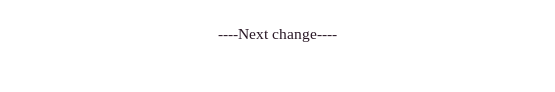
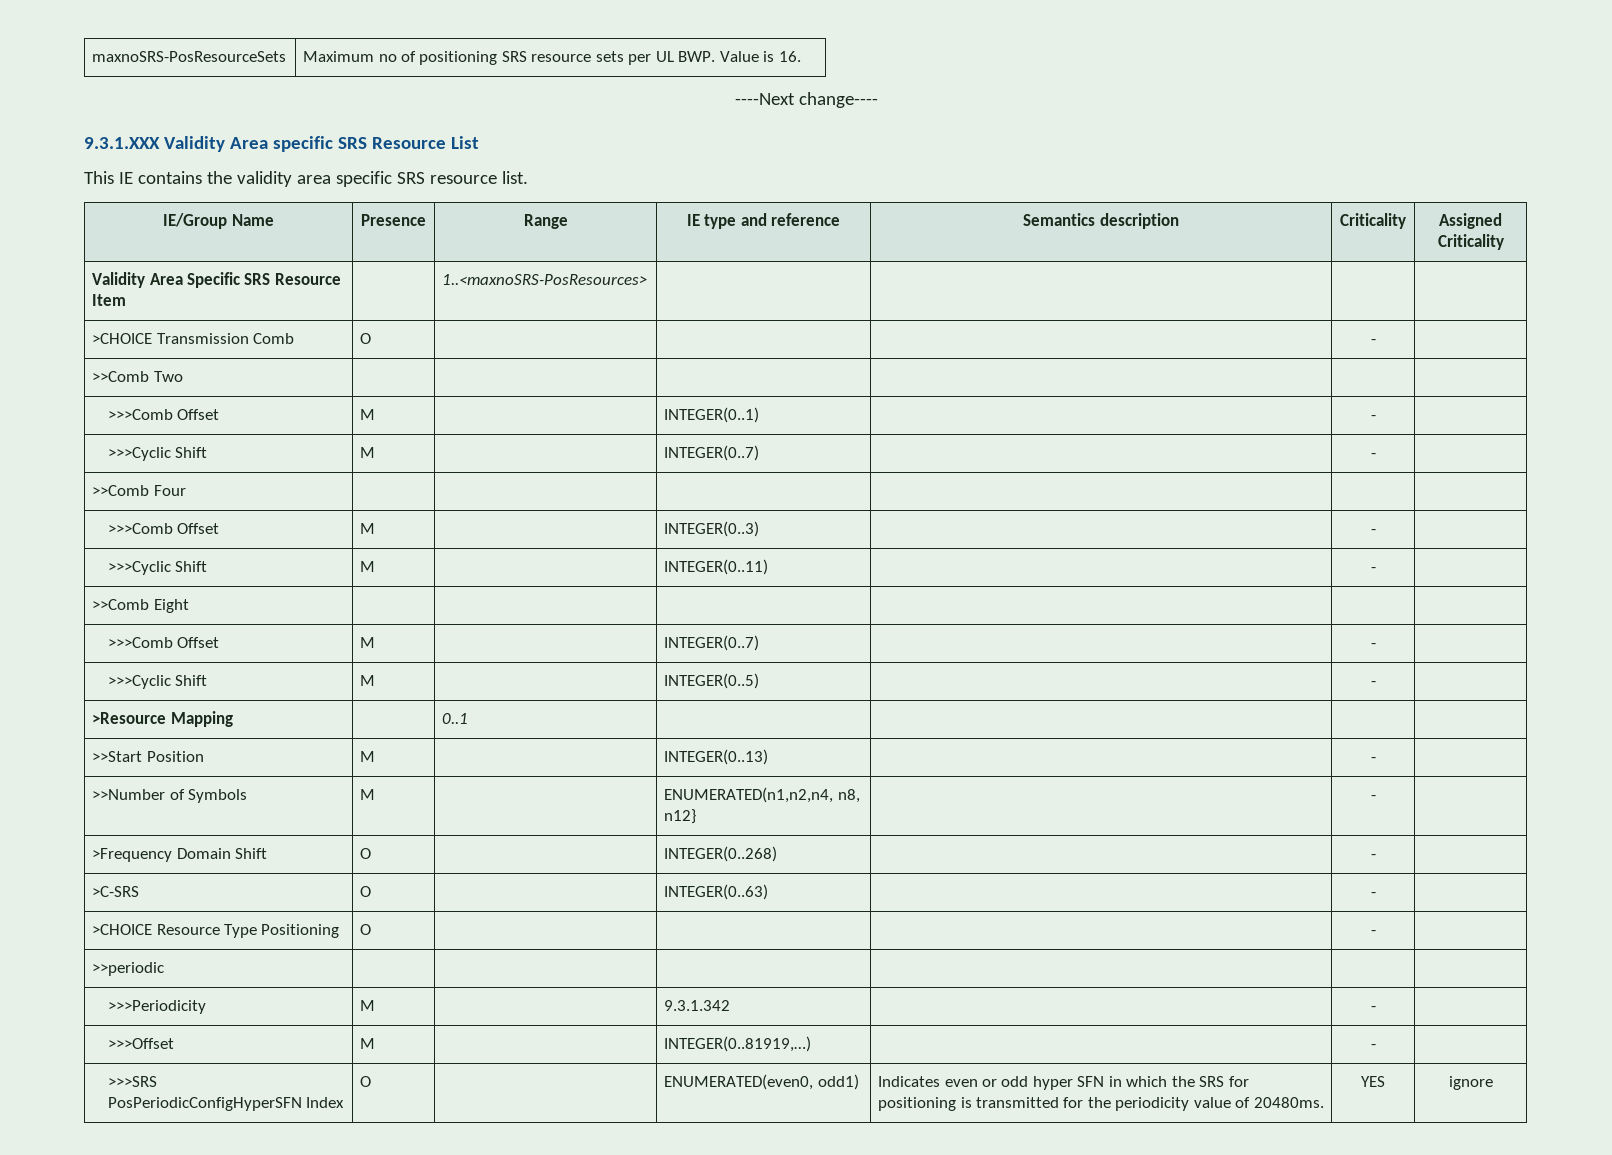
[217,29,338,42] ----Next change---- -> [92,51,287,62] [303,51,801,65] [734,92,878,108] [84,136,479,152] [84,171,528,187] [163,213,274,229] [361,214,426,226] [523,214,568,229] [686,213,841,229] [1023,213,1179,229] [1340,213,1406,229] [1439,213,1502,229] [1437,234,1504,250] [92,272,341,288] [92,294,127,306] [442,274,648,285] [92,333,294,344] [360,333,372,344] [1370,339,1376,344] [92,371,183,382] [107,409,220,420] [360,409,376,420] [664,407,760,423] [1370,415,1376,420] [107,447,208,461] [360,447,376,458] [664,445,760,461] [1370,453,1376,458] [92,485,186,496] [107,523,220,534] [360,523,376,534] [664,521,760,537] [1370,529,1376,534] [107,561,208,575] [360,561,376,572] [664,559,769,575] [1370,567,1376,572] [92,599,189,613] [107,637,220,648] [360,637,376,648] [664,635,760,651] [1370,643,1376,648] [107,675,208,689] [360,675,376,686] [664,673,760,689] [1370,681,1376,686] [92,711,233,727] [442,713,469,724] [92,751,204,762] [360,751,376,762] [664,749,769,765] [1370,757,1376,762] [92,789,247,803] [360,789,376,800] [664,787,860,803] [664,809,697,824] [1370,795,1376,800] [92,848,267,862] [360,848,372,859] [664,846,778,862] [1370,854,1376,859] [92,886,140,897] [360,886,372,897] [664,884,769,900] [1370,892,1376,897] [92,924,340,938] [360,924,372,935] [1370,930,1376,935] [92,962,165,976] [107,1000,206,1014] [360,1000,376,1011] [664,1000,731,1011] [1370,1006,1376,1011] [107,1038,174,1049] [360,1038,376,1049] [664,1036,812,1052] [1370,1044,1376,1049] [107,1076,157,1087] [107,1097,345,1111] [360,1076,372,1087] [664,1074,859,1090] [878,1076,1249,1090] [878,1097,1324,1111] [1361,1076,1385,1087] [1448,1076,1493,1090] maxnoSRS-PosResourceSets | Maximum no of positioning SRS resource sets per UL BWP. Value is 16. // ----Next change---- // 9.3.1.XXX Validity Area specific SRS Resource List // This IE contains the validity area specific SRS resource list. // IE/Group Name | Presence | Range | IE type and reference | Semantics description | Criticality | Assigned Criticality // Validity Area Specific SRS Resource Item | | 1..<maxnoSRS-PosResources> | | | | // >CHOICE Transmission Comb | O | | | | - | // >>Comb Two | | | | | | // >>>Comb Offset | M | | INTEGER(0..1) | | - | // >>>Cyclic Shift | M | | INTEGER(0..7) | | - | // >>Comb Four | | | | | | // >>>Comb Offset | M | | INTEGER(0..3) | | - | // >>>Cyclic Shift | M | | INTEGER(0..11) | | - | // >>Comb Eight | | | | | | // >>>Comb Offset | M | | INTEGER(0..7) | | - | // >>>Cyclic Shift | M | | INTEGER(0..5) | | - | // >Resource Mapping | | 0..1 | | | | // >>Start Position | M | | INTEGER(0..13) | | - | // >>Number of Symbols | M | | ENUMERATED(n1,n2,n4, n8, n12} | | - | // >Frequency Domain Shift | O | | INTEGER(0..268) | | - | // >C-SRS | O | | INTEGER(0..63) | | - | // >CHOICE Resource Type Positioning | O | | | | - | // >>periodic | | | | | | // >>>Periodicity | M | | 9.3.1.342 | | - | // >>>Offset | M | | INTEGER(0..81919,…) | | - | // >>>SRS PosPeriodicConfigHyperSFN Index | O | | ENUMERATED(even0, odd1) | Indicates even or odd hyper SFN in which the SRS for positioning is transmitted for the periodicity value of 20480ms. | YES | ignore

